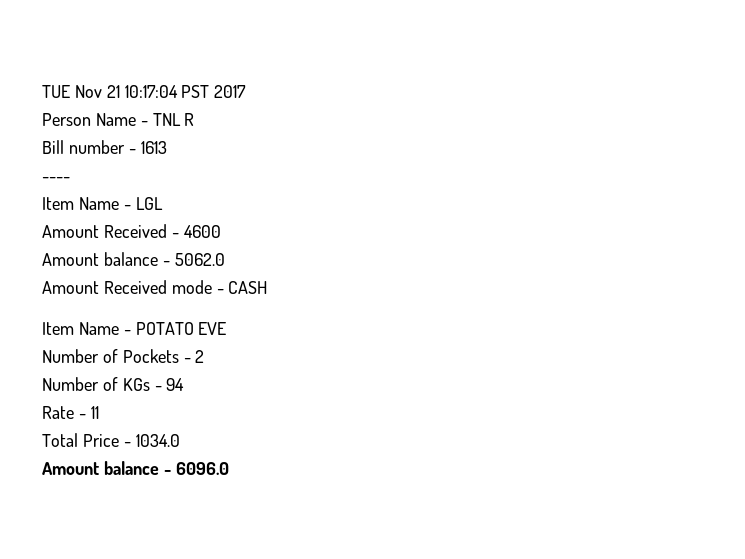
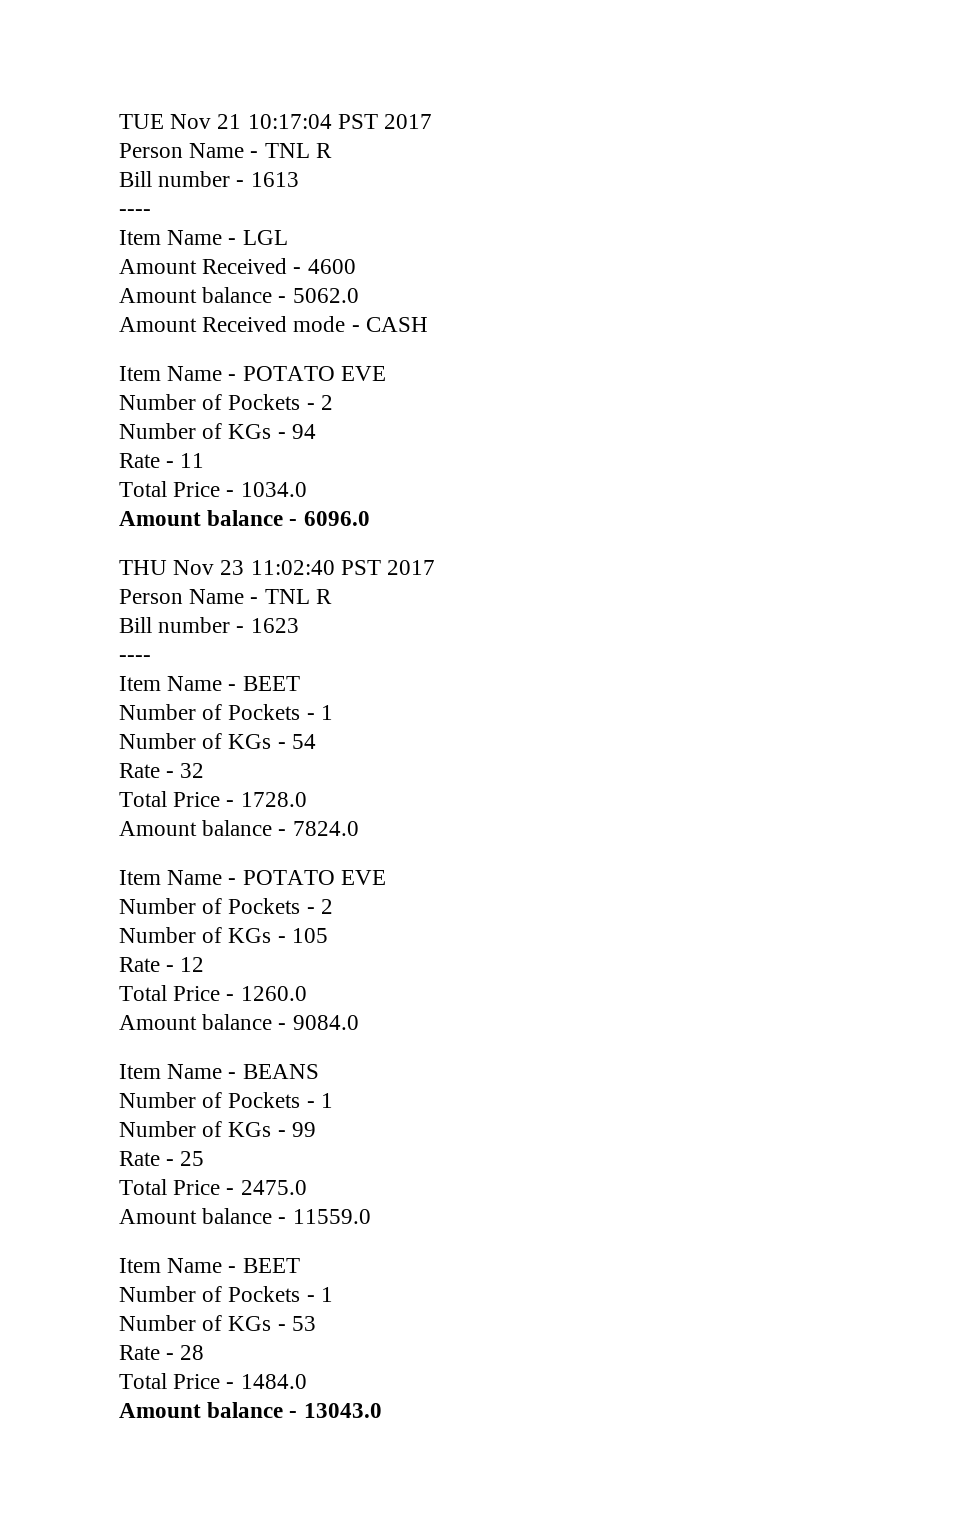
(229, 468) none -> [119,560,436,575] [119,589,332,604] [119,617,299,633] [119,655,151,662] [119,676,300,691] [119,704,333,720] [119,733,316,749] [119,763,205,778] [119,791,307,807] [119,820,359,836] [119,870,386,885] [119,898,333,914] [119,927,328,943] [119,957,205,972] [119,985,307,1001] [119,1014,359,1030] [119,1064,319,1079] [119,1092,333,1108] [119,1121,316,1137] [119,1151,205,1166] [119,1179,307,1195] [119,1208,371,1224] [119,1258,300,1273] [119,1286,333,1302] [119,1315,316,1331] [119,1345,205,1360] [119,1373,307,1389] [119,1402,382,1418] // THU Nov 23 11:02:40 PST 2017 // Person Name - TNL R // Bill number - 1623 // ---- // Item Name - BEET // Number of Pockets - 1 // Number of KGs - 54 // Rate - 32 // Total Price - 1728.0 // Amount balance - 7824.0 // Item Name - POTATO EVE // Number of Pockets - 2 // Number of KGs - 105 // Rate - 12 // Total Price - 1260.0 // Amount balance - 9084.0 // Item Name - BEANS // Number of Pockets - 1 // Number of KGs - 99 // Rate - 25 // Total Price - 2475.0 // Amount balance - 11559.0 // Item Name - BEET // Number of Pockets - 1 // Number of KGs - 53 // Rate - 28 // Total Price - 1484.0 // Amount balance - 13043.0

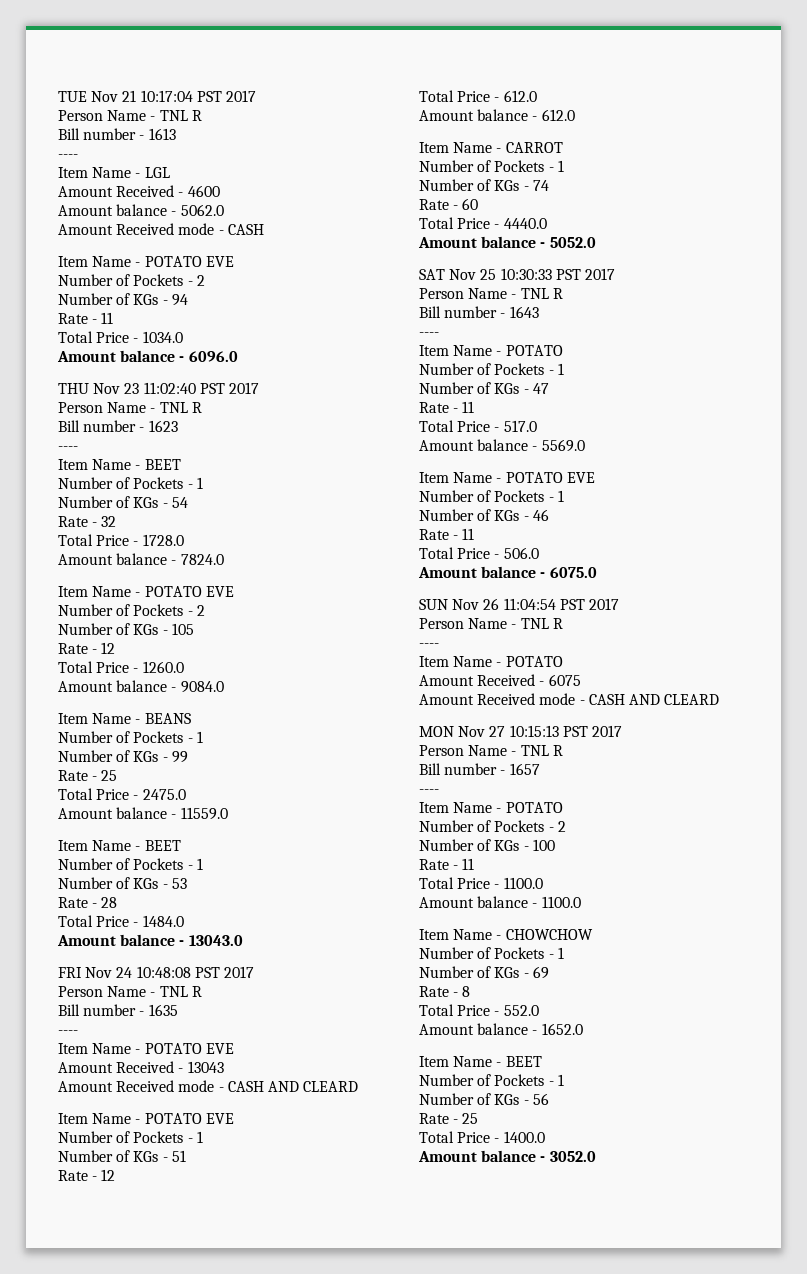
(382, 1410) none -> [58,966,254,978] [58,986,202,997] [58,1004,178,1016] [58,1030,78,1035] [58,1043,234,1054] [58,1061,224,1073] [58,1080,359,1092] [58,1113,234,1124] [58,1131,203,1143] [58,1150,186,1162] [58,1169,116,1181] [419,90,537,102] [419,109,575,121] [419,142,563,153] [419,160,564,172] [419,179,549,191] [419,198,479,210] [419,217,547,229] [418,236,596,248] [419,268,615,280] [419,288,563,299] [419,306,539,318] [419,332,439,337] [419,345,563,356] [419,363,564,375] [419,382,549,394] [419,401,475,413] [419,420,537,432] [419,439,585,452] [419,472,595,483] [419,490,564,502] [419,509,549,521] [419,528,475,540] [419,547,539,559] [418,566,597,578] [419,598,619,610] [419,618,563,629] [419,643,439,648] [419,656,563,667] [419,674,581,686] [419,693,720,705] [419,725,622,737] [419,745,563,756] [419,763,540,775] [419,789,439,794] [419,802,563,813] [419,820,566,832] [419,839,555,851] [419,858,475,870] [419,877,543,889] [419,896,581,908] [419,929,593,940] [419,947,564,959] [419,966,549,979] [419,986,471,997] [419,1004,539,1016] [419,1023,583,1035] [419,1056,542,1067] [419,1074,564,1086] [419,1093,549,1105] [419,1113,479,1124] [419,1131,545,1143] [418,1150,596,1162] // FRI Nov 24 10:48:08 PST 2017 // Person Name - TNL R // Bill number - 1635 // ---- // Item Name - POTATO EVE // Amount Received - 13043 // Amount Received mode - CASH AND CLEARD // Item Name - POTATO EVE // Number of Pockets - 1 // Number of KGs - 51 // Rate - 12 // Total Price - 612.0 // Amount balance - 612.0 // Item Name - CARROT // Number of Pockets - 1 // Number of KGs - 74 // Rate - 60 // Total Price - 4440.0 // Amount balance - 5052.0 // SAT Nov 25 10:30:33 PST 2017 // Person Name - TNL R // Bill number - 1643 // ---- // Item Name - POTATO // Number of Pockets - 1 // Number of KGs - 47 // Rate - 11 // Total Price - 517.0 // Amount balance - 5569.0 // Item Name - POTATO EVE // Number of Pockets - 1 // Number of KGs - 46 // Rate - 11 // Total Price - 506.0 // Amount balance - 6075.0 // SUN Nov 26 11:04:54 PST 2017 // Person Name - TNL R // ---- // Item Name - POTATO // Amount Received - 6075 // Amount Received mode - CASH AND CLEARD // MON Nov 27 10:15:13 PST 2017 // Person Name - TNL R // Bill number - 1657 // ---- // Item Name - POTATO // Number of Pockets - 2 // Number of KGs - 100 // Rate - 11 // Total Price - 1100.0 // Amount balance - 1100.0 // Item Name - CHOWCHOW // Number of Pockets - 1 // Number of KGs - 69 // Rate - 8 // Total Price - 552.0 // Amount balance - 1652.0 // Item Name - BEET // Number of Pockets - 1 // Number of KGs - 56 // Rate - 25 // Total Price - 1400.0 // Amount balance - 3052.0

